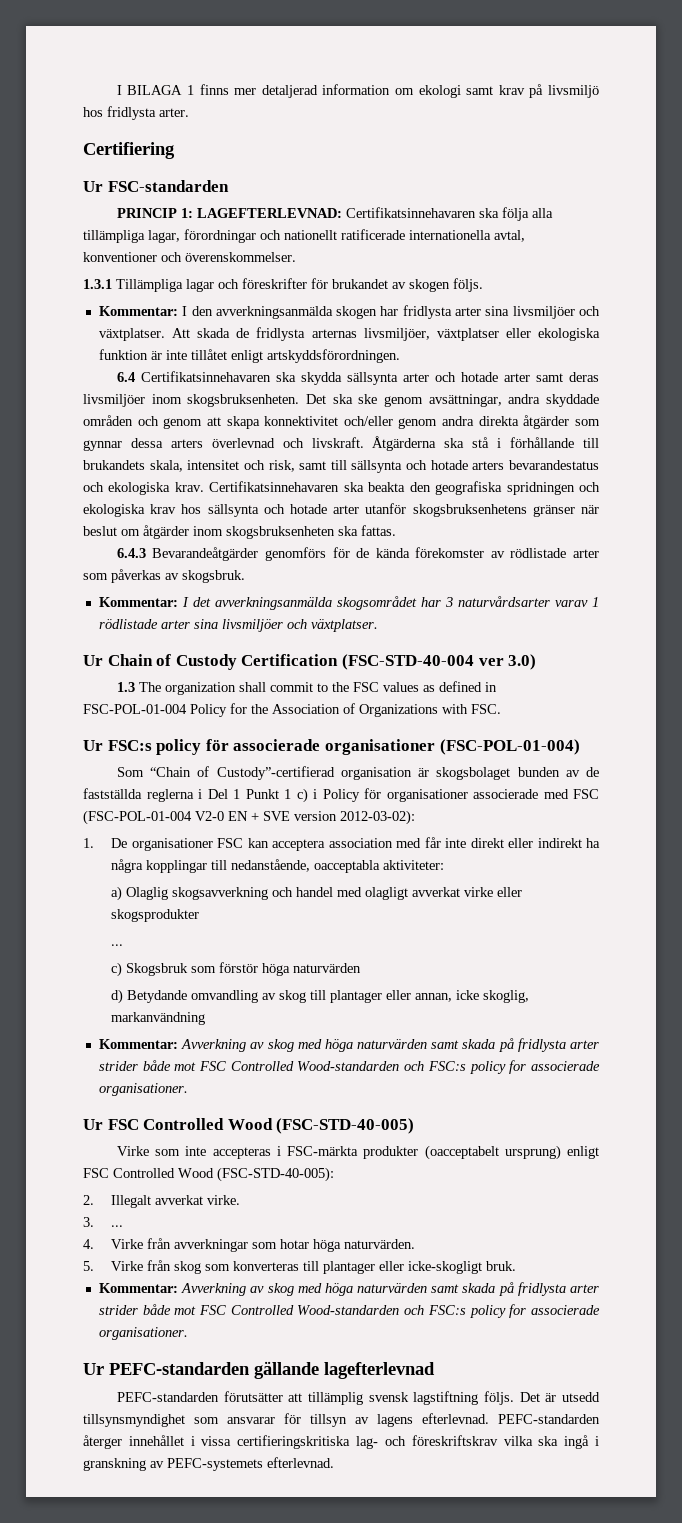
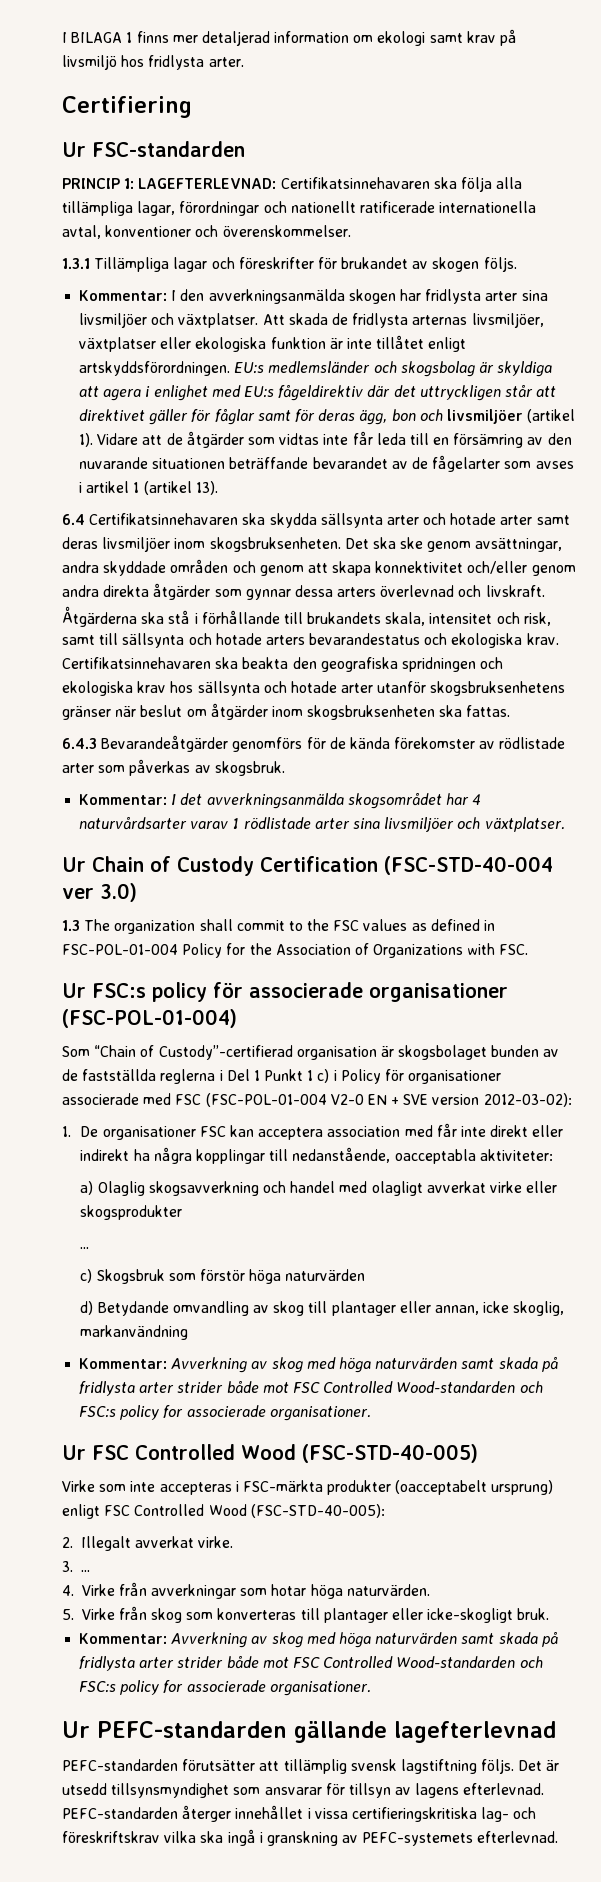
(400, 356) none -> [234,361,553,377] [79,385,557,401] [79,409,576,425] [79,431,572,448] [79,455,574,472] [79,481,218,495] EU:s medlemsländer och skogsbolag är skyldiga att agera i enlighet med EU:s fågeldirektiv där det uttryckligen står att direktivet gäller för fåglar samt för deras ägg, bon och livsmiljöer (artikel 1). Vidare att de åtgärder som vidtas inte får leda till en försämring av den nuvarande situationen beträffande bevarandet av de fågelarter som avses i artikel 1 (artikel 13).
[444,597,453,607] 3 -> [472,794,482,805] 4

